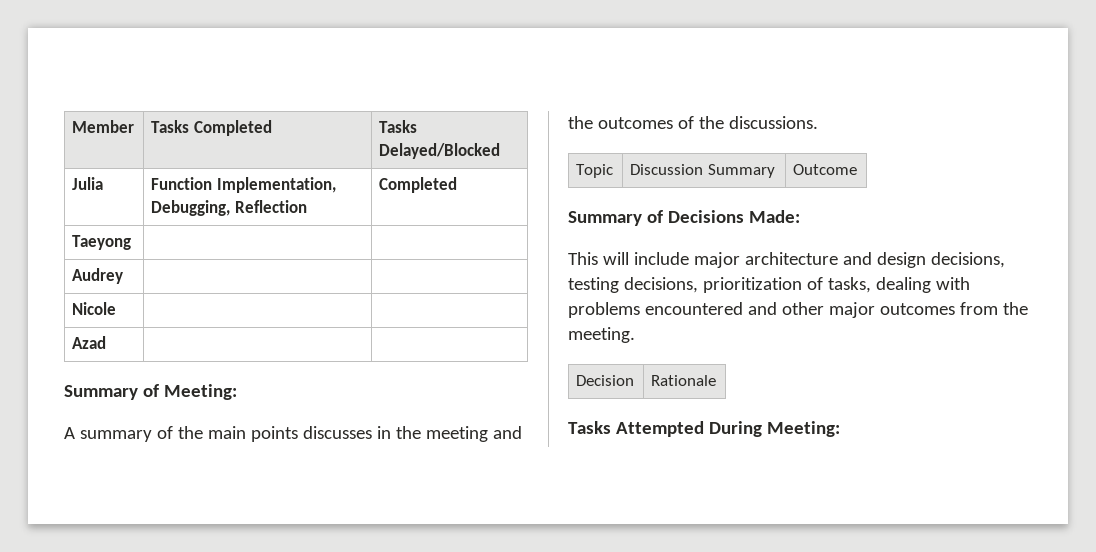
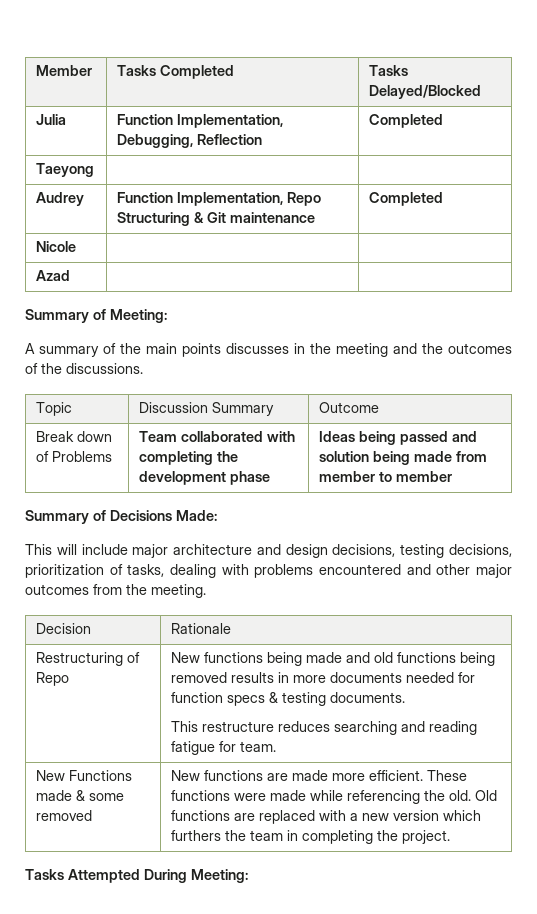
(124, 276) | -> [117,192,322,206] [117,212,316,226] [369,192,444,206] Function Implementation, Repo Structuring & Git maintenance | Completed
(858, 169) none -> [36,431,113,442] [36,451,113,462] [139,431,296,442] [139,451,239,465] [139,471,271,485] [319,431,478,445] [319,451,488,465] [319,471,453,482] // Break down of Problems | Team collaborated with completing the development phase | Ideas being passed and solution being made from member to member
(717, 380) none -> [36,652,141,666] [36,672,70,686] [171,652,496,666] [171,672,476,683] [171,692,406,706] [171,721,478,735] [171,741,277,755] [36,770,133,781] [36,790,125,801] [36,810,93,821] [171,770,468,781] [171,790,498,804] [171,810,482,824] [171,830,451,844] // Restructuring of Repo | New functions being made and old functions being removed results in more documents needed for function specs & testing documents. // This restructure reduces searching and reading fatigue for team. // New Functions made & some removed | New functions are made more efficient. These functions were made while referencing the old. Old functions are replaced with a new version which furthers the team in completing the project.

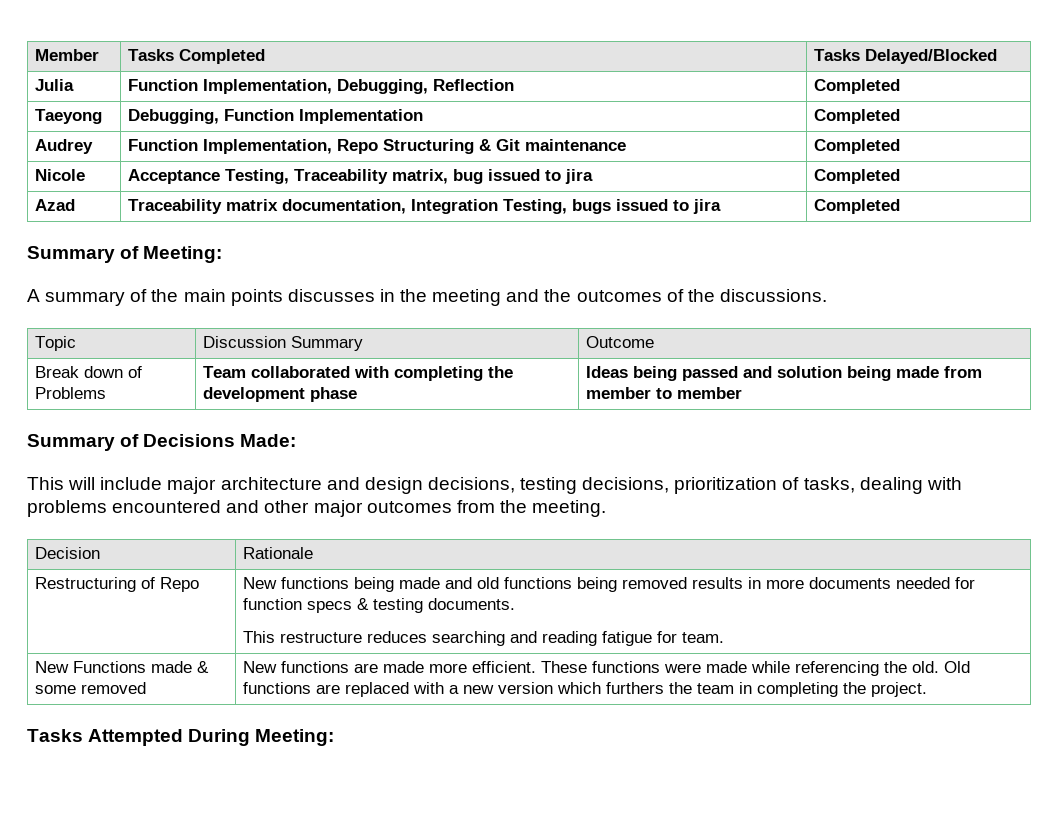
(95, 170) | -> [127,109,423,124] [813,109,900,124] Debugging, Function Implementation | Completed
[36,270,71,281] | // Azad | | -> [127,169,593,184] [813,169,900,184] [34,199,75,211] [127,199,721,214] [813,199,900,214] Acceptance Testing, Traceability matrix, bug issued to jira | Completed // Azad | Traceability matrix documentation, Integration Testing, bugs issued to jira | Completed

